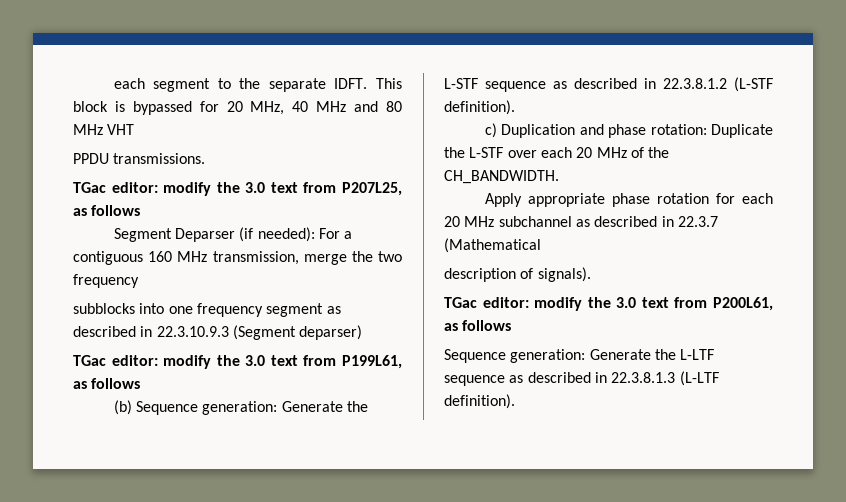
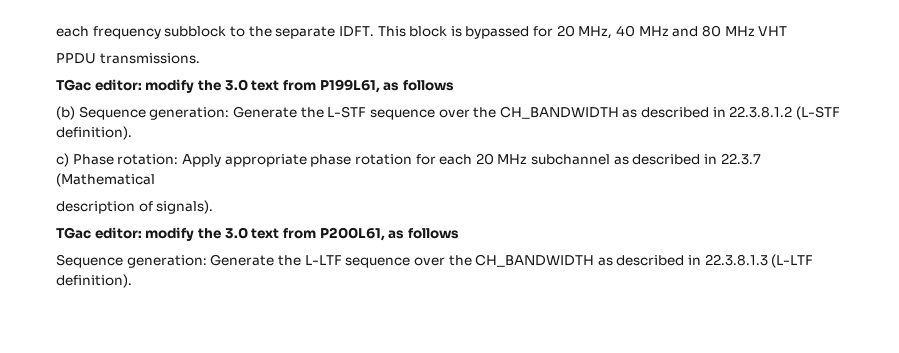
[113,78,211,92] each segment -> [56,26,227,39] each frequency subblock
[73,182,402,196] [73,205,141,216] [113,227,353,242] [73,251,402,265] [73,274,139,288] [73,303,341,317] [73,325,363,340] // TGac editor: modify the 3.0 text from P207L25, as follows // Segment Deparser (if needed): For a contiguous 160 MHz transmission, merge the two frequency // subblocks into one frequency segment as described in 22.3.10.9.3 (Segment deparser) -> (200, 58) none
(546, 86) none -> [438,106,619,119] over the CH_BANDWIDTH
[501,124,774,138] [444,147,670,158] [444,170,559,184] Duplication and phase rotation: Duplicate the L-STF over each 20 MHz of the CH_BANDWIDTH. // -> [72,154,179,165] Phase rotation:
(505, 380) none -> [413,254,595,267] over the CH_BANDWIDTH

